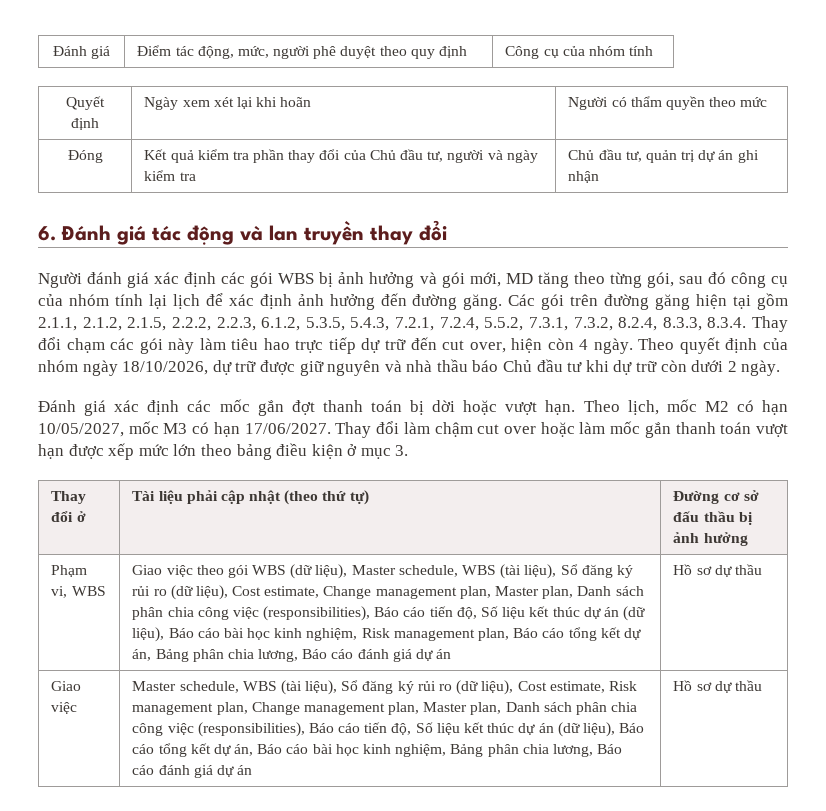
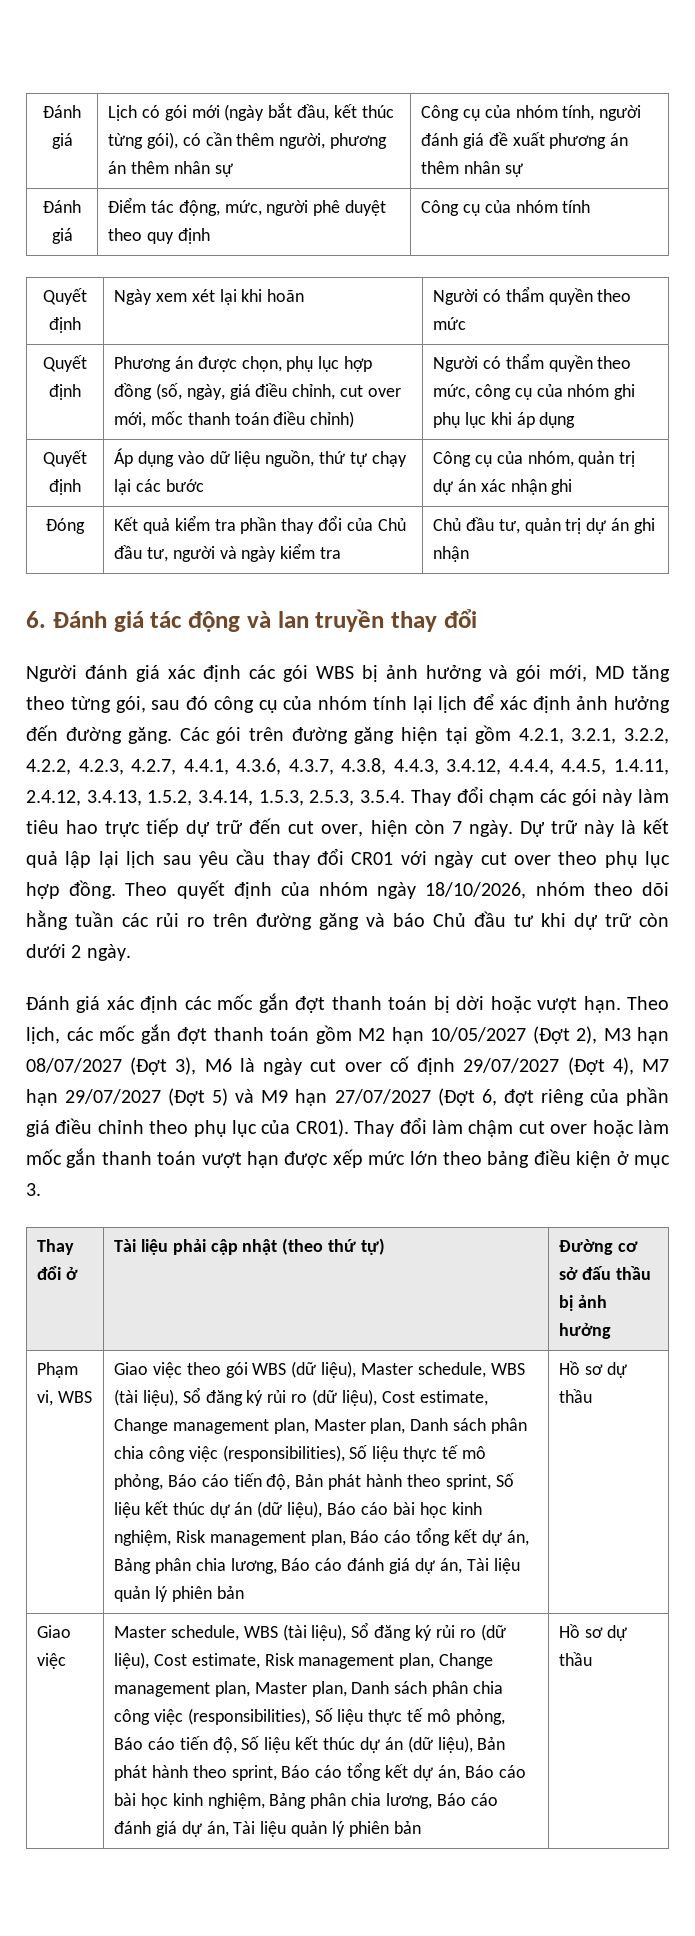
[52,46,111,59] Đánh giá -> [43,105,81,118] [51,133,73,149] [108,103,394,121] [108,132,388,149] [108,161,233,177] [421,105,642,121] [421,132,629,149] [421,161,523,177] [43,200,81,213] [51,228,73,244] Đánh giá | Lịch có gói mới (ngày bắt đầu, kết thúc từng gói), có cần thêm người, phương án thêm nhân sự | Công cụ của nhóm tính, người đánh giá đề xuất phương án thêm nhân sự // Đánh giá
(768, 102) none -> [43,355,87,372] [49,384,81,400] [114,356,373,372] [114,383,402,400] [114,411,355,428] [433,353,632,372] [433,384,636,400] [433,412,576,428] [43,450,87,467] [49,479,81,495] [114,448,407,467] [114,479,204,495] [433,451,636,467] [433,479,573,495] // Quyết định | Phương án được chọn, phụ lục hợp đồng (số, ngày, giá điều chỉnh, cut over mới, mốc thanh toán điều chỉnh) | Người có thẩm quyền theo mức, công cụ của nhóm ghi phụ lục khi áp dụng // Quyết định | Áp dụng vào dữ liệu nguồn, thứ tự chạy lại các bước | Công cụ của nhóm, quản trị dự án xác nhận ghi
[38,317,747,331] 2.1.1, 2.1.2, 2.1.5, 2.2.2, 2.2.3, 6.1.2, 5.3.5, 5.4.3, 7.2.1, 7.2.4, 5.5.2, 7.3.1, 7.3.2, 8.2.4, 8.3.3, 8.3.4. -> [518,728,670,744] [26,758,669,775] [26,790,406,806] 4.2.1, 3.2.1, 3.2.2, 4.2.2, 4.2.3, 4.2.7, 4.4.1, 4.3.6, 4.3.7, 4.3.8, 4.4.3, 3.4.12, 4.4.4, 4.4.5, 1.4.11, 2.4.12, 3.4.13, 1.5.2, 3.4.14, 1.5.3, 2.5.3, 3.5.4.
[579,338,633,354] 4 ngày. -> [451,818,669,837] [26,848,670,868] [26,880,117,899] 7 ngày. Dự trữ này là kết quả lập lại lịch sau yêu cầu thay đổi CR01 với ngày cut over theo phụ lục hợp đồng.
[212,359,468,376] dự trữ được giữ nguyên và nhà thầu -> [535,882,669,896] [26,910,385,930] nhóm theo dõi hằng tuần các rủi ro trên đường găng và
[666,399,789,415] [38,421,331,437] mốc M2 có hạn 10/05/2027, mốc M3 có hạn 17/06/2027. -> [66,1024,669,1044] [26,1056,670,1075] [26,1087,670,1106] [26,1118,349,1137] các mốc gắn đợt thanh toán gồm M2 hạn 10/05/2027 (Đợt 2), M3 hạn 08/07/2027 (Đợt 3), M6 là ngày cut over cố định 29/07/2027 (Đợt 4), M7 hạn 29/07/2027 (Đợt 5) và M9 hạn 27/07/2027 (Đợt 6, đợt riêng của phần giá điều chỉnh theo phụ lục của CR01).
[374,606,477,619] Báo cáo tiến độ, -> [349,1445,486,1462] [114,1473,491,1490] Số liệu thực tế mô phỏng, Báo cáo tiến độ, Bản phát hành theo sprint,
[436,649,452,659] án -> [439,1558,520,1574] [114,1586,244,1602] án, Tài liệu quản lý phiên bản
(305, 729) none -> [314,1708,505,1725] Số liệu thực tế mô phỏng,
(615, 729) none -> [477,1737,506,1750] [114,1765,277,1781] Bản phát hành theo sprint,
[237,765,253,775] án -> [206,1821,421,1837] án, Tài liệu quản lý phiên bản

